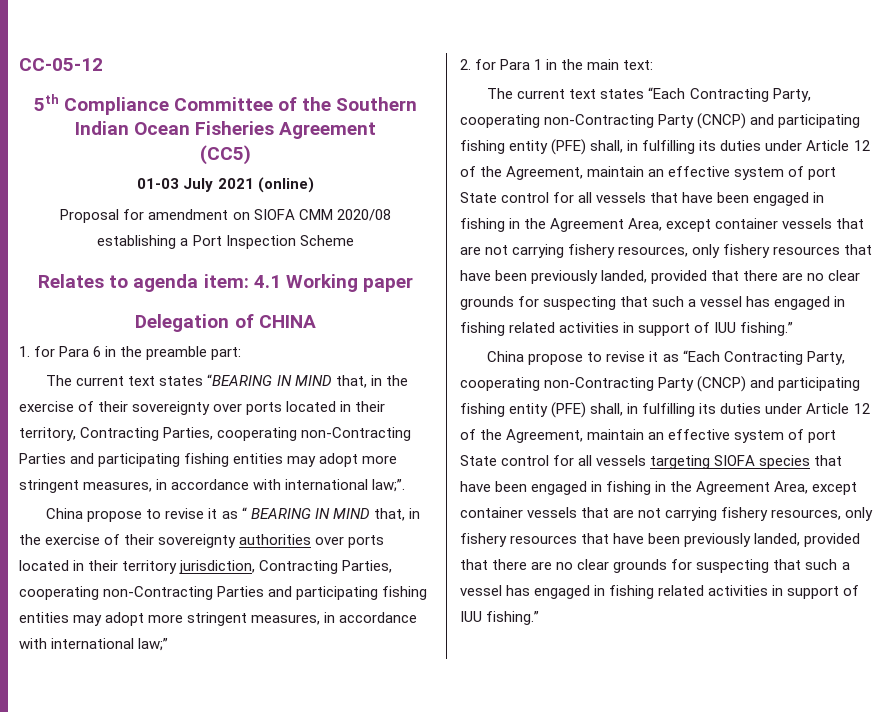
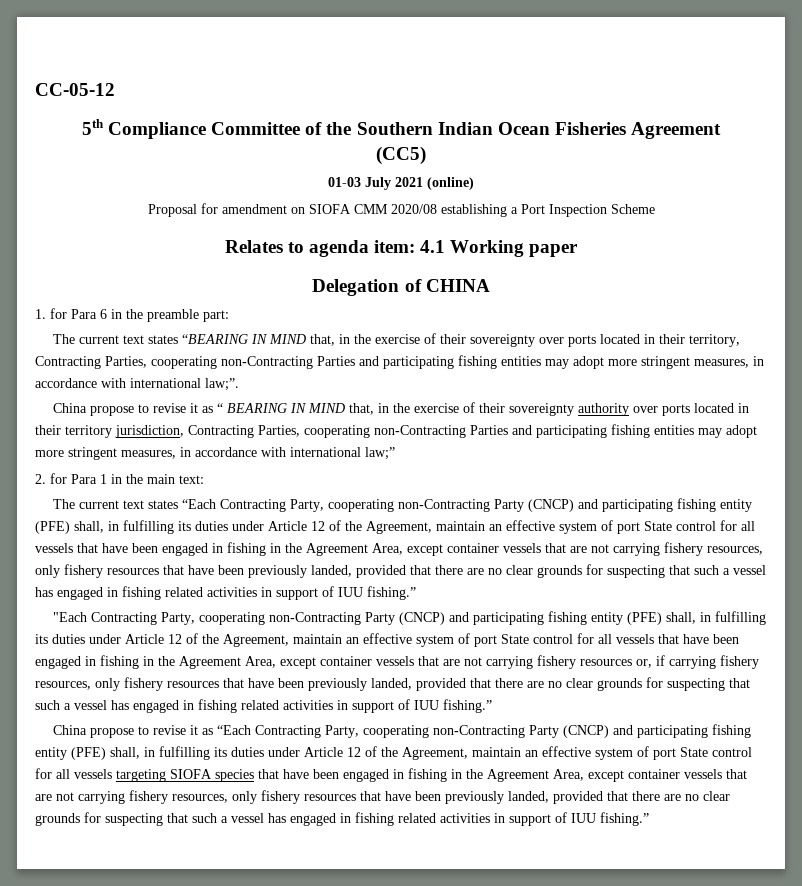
[239,534,312,545] authorities -> [578,403,630,416] authority
(794, 329) none -> [53,611,767,625] [35,633,739,647] [35,655,759,669] [35,677,750,691] [35,699,492,713] // "Each Contracting Party, cooperating non-Contracting Party (CNCP) and participating fishing entity (PFE) shall, in fulfilling its duties under Article 12 of the Agreement, maintain an effective system of port State control for all vessels that have been engaged in fishing in the Agreement Area, except container vessels that are not carrying fishery resources or, if carrying fishery resources, only fishery resources that have been previously landed, provided that there are no clear grounds for suspecting that such a vessel has engaged in fishing related activities in support of IUU fishing.”

